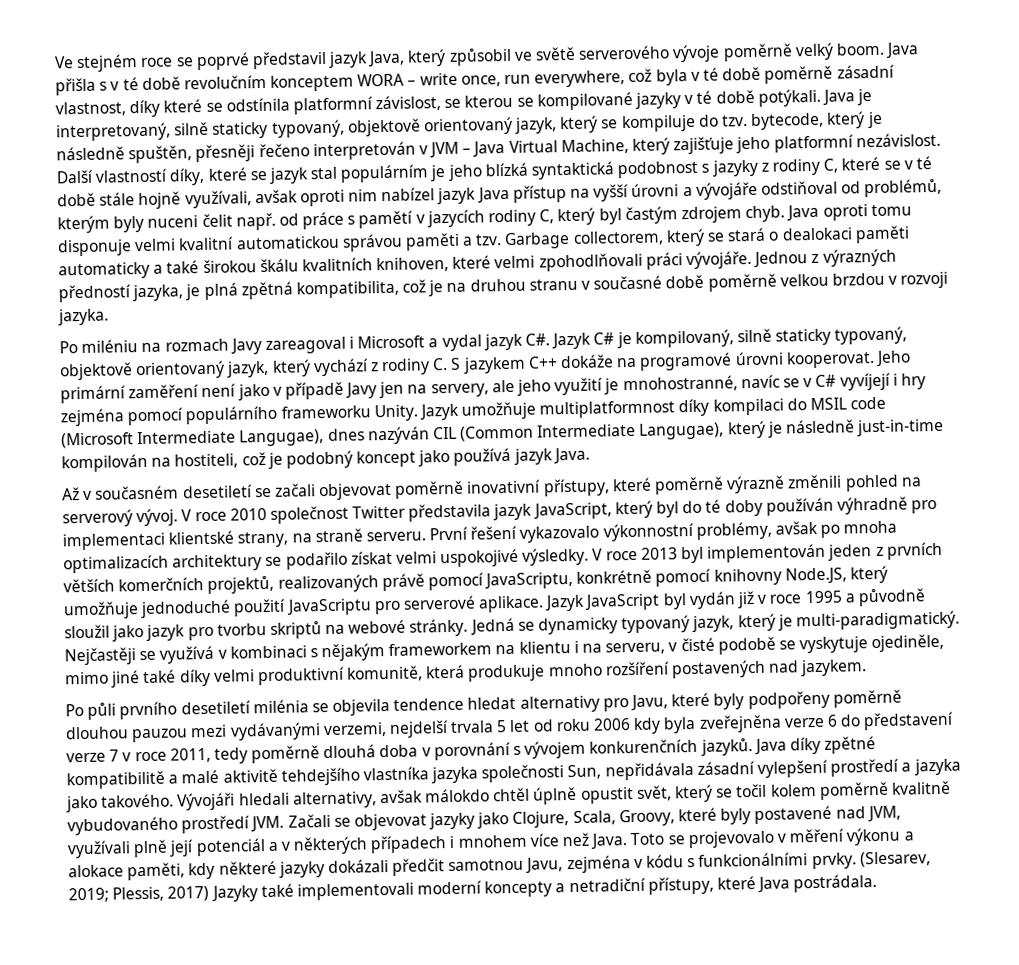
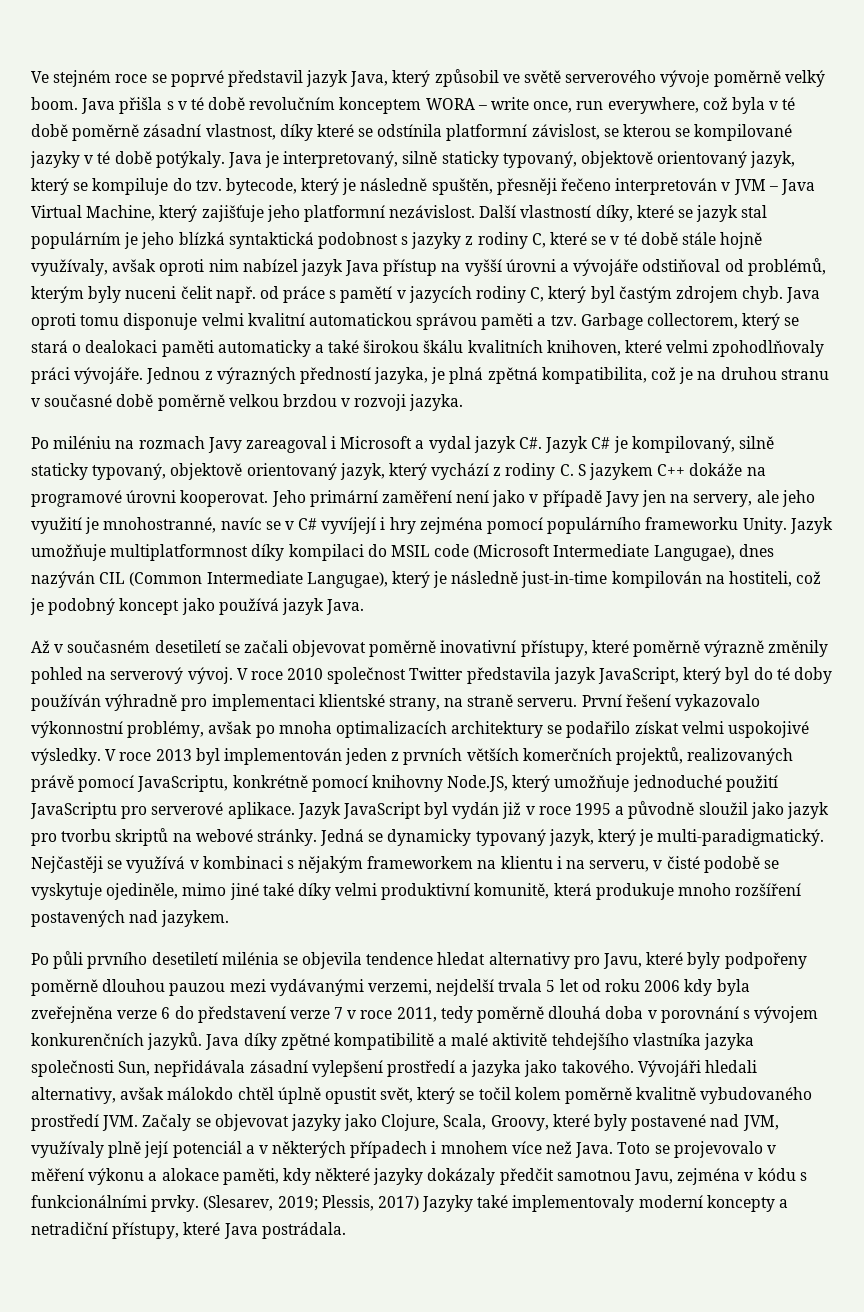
[757,88,821,107] potýkali. -> [155,151,225,168] potýkaly.
[184,190,252,209] využívali, -> [31,259,108,276] využívaly,
[538,252,643,272] zpohodlňovali -> [712,340,825,357] zpohodlňovaly
[787,474,843,489] změnili -> [768,640,829,657] změnily
[287,813,331,828] Začali -> [142,1114,192,1131] Začaly
[67,840,131,859] využívali -> [31,1141,104,1158] využívaly
[327,859,389,874] dokázali -> [427,1168,496,1185] dokázaly
[296,882,414,901] implementovali -> [512,1195,635,1212] implementovaly

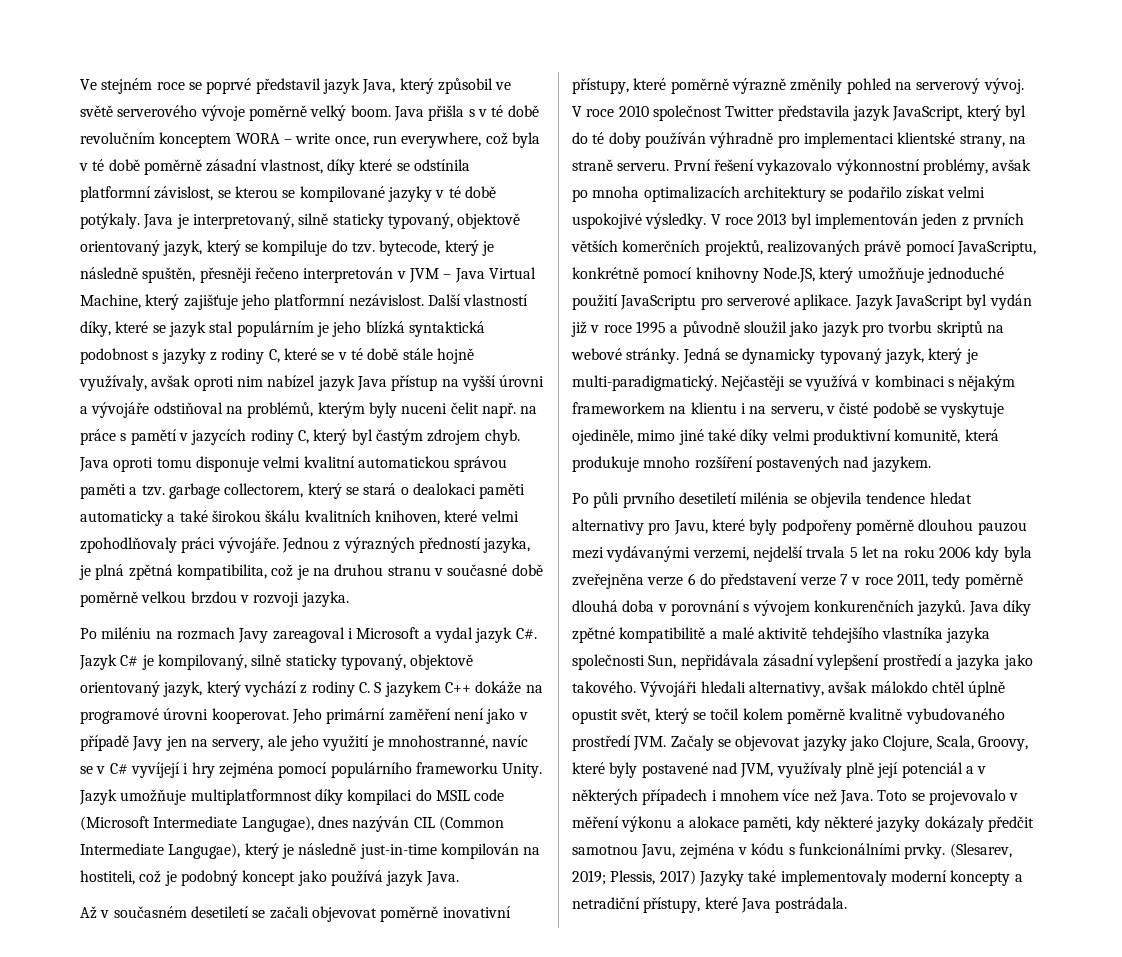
[724,259,744,272] od -> [225,406,243,414] na
[259,286,279,299] od -> [520,406,538,414] na
[580,313,643,330] Garbage -> [168,483,220,499] garbage
[581,979,601,992] od -> [882,550,900,558] na

